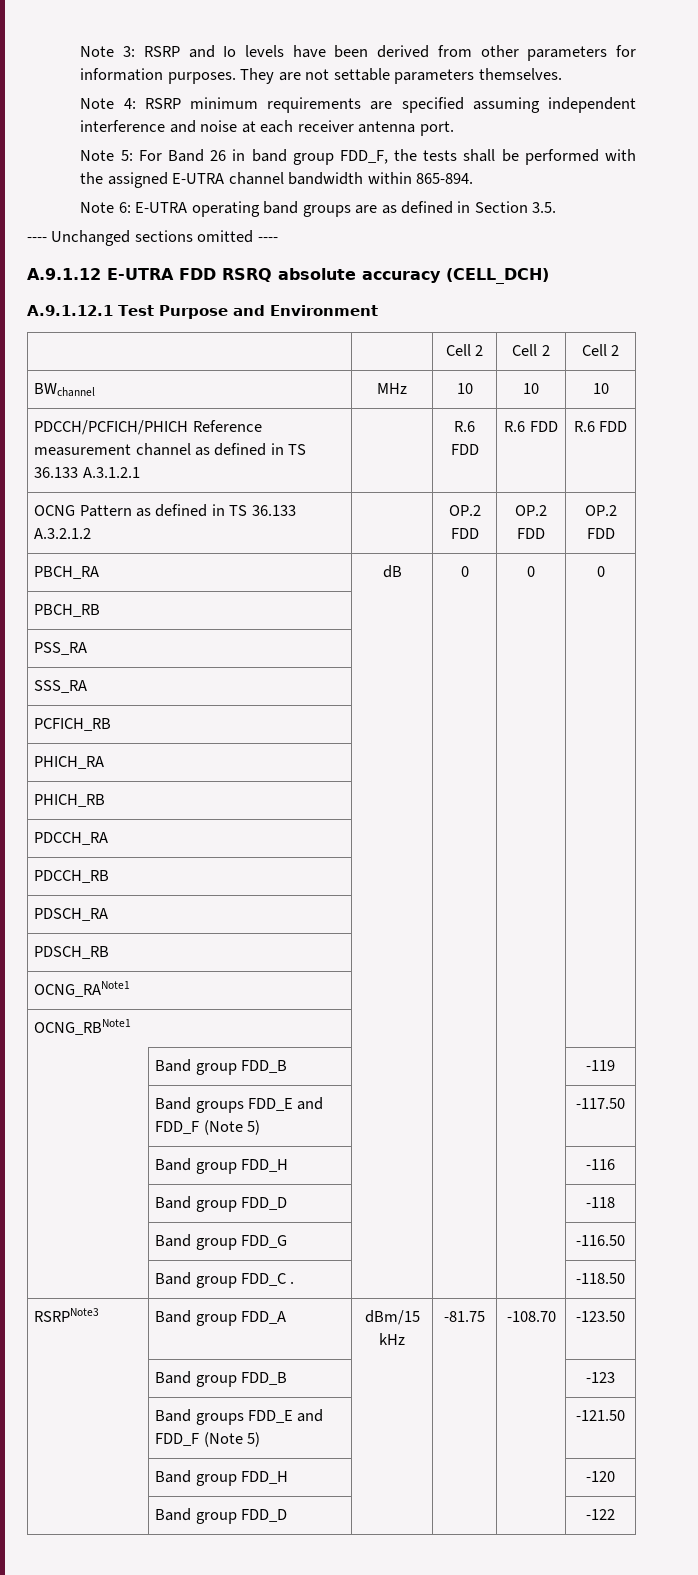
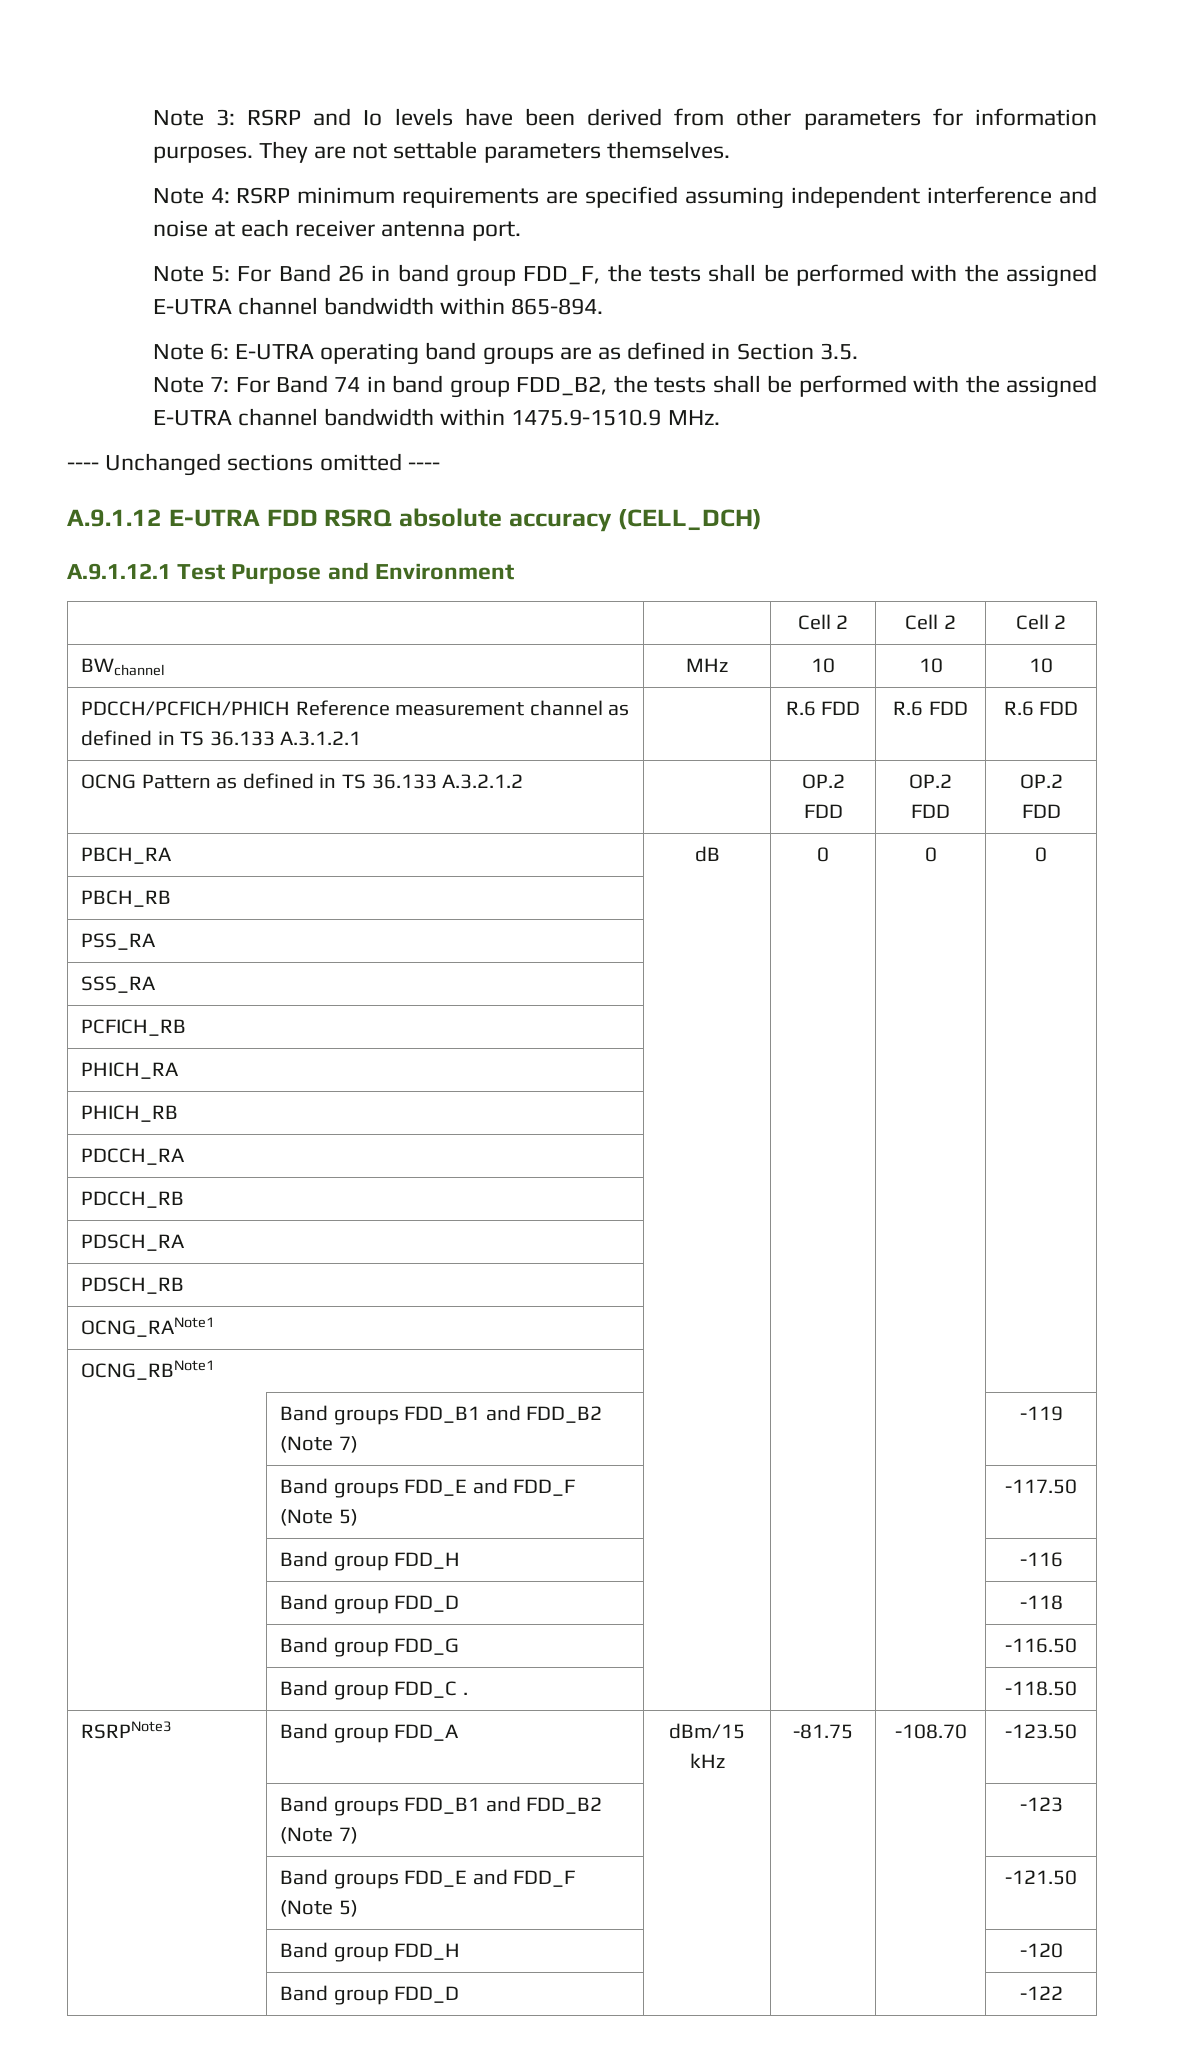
(557, 207) none -> [152,375,1097,398] [152,408,720,426] // Note 7: For Band 74 in band group FDD_B2, the tests shall be performed with the assigned E-UTRA channel bandwidth within 1475.9-1510.9 MHz.
[195,1060,287,1075] group FDD_B -> [333,1405,603,1425] [280,1436,358,1453] groups FDD_B1 and FDD_B2 (Note 7)
[195,1372,287,1387] group FDD_B -> [333,1796,603,1816] [280,1827,358,1844] groups FDD_B1 and FDD_B2 (Note 7)

